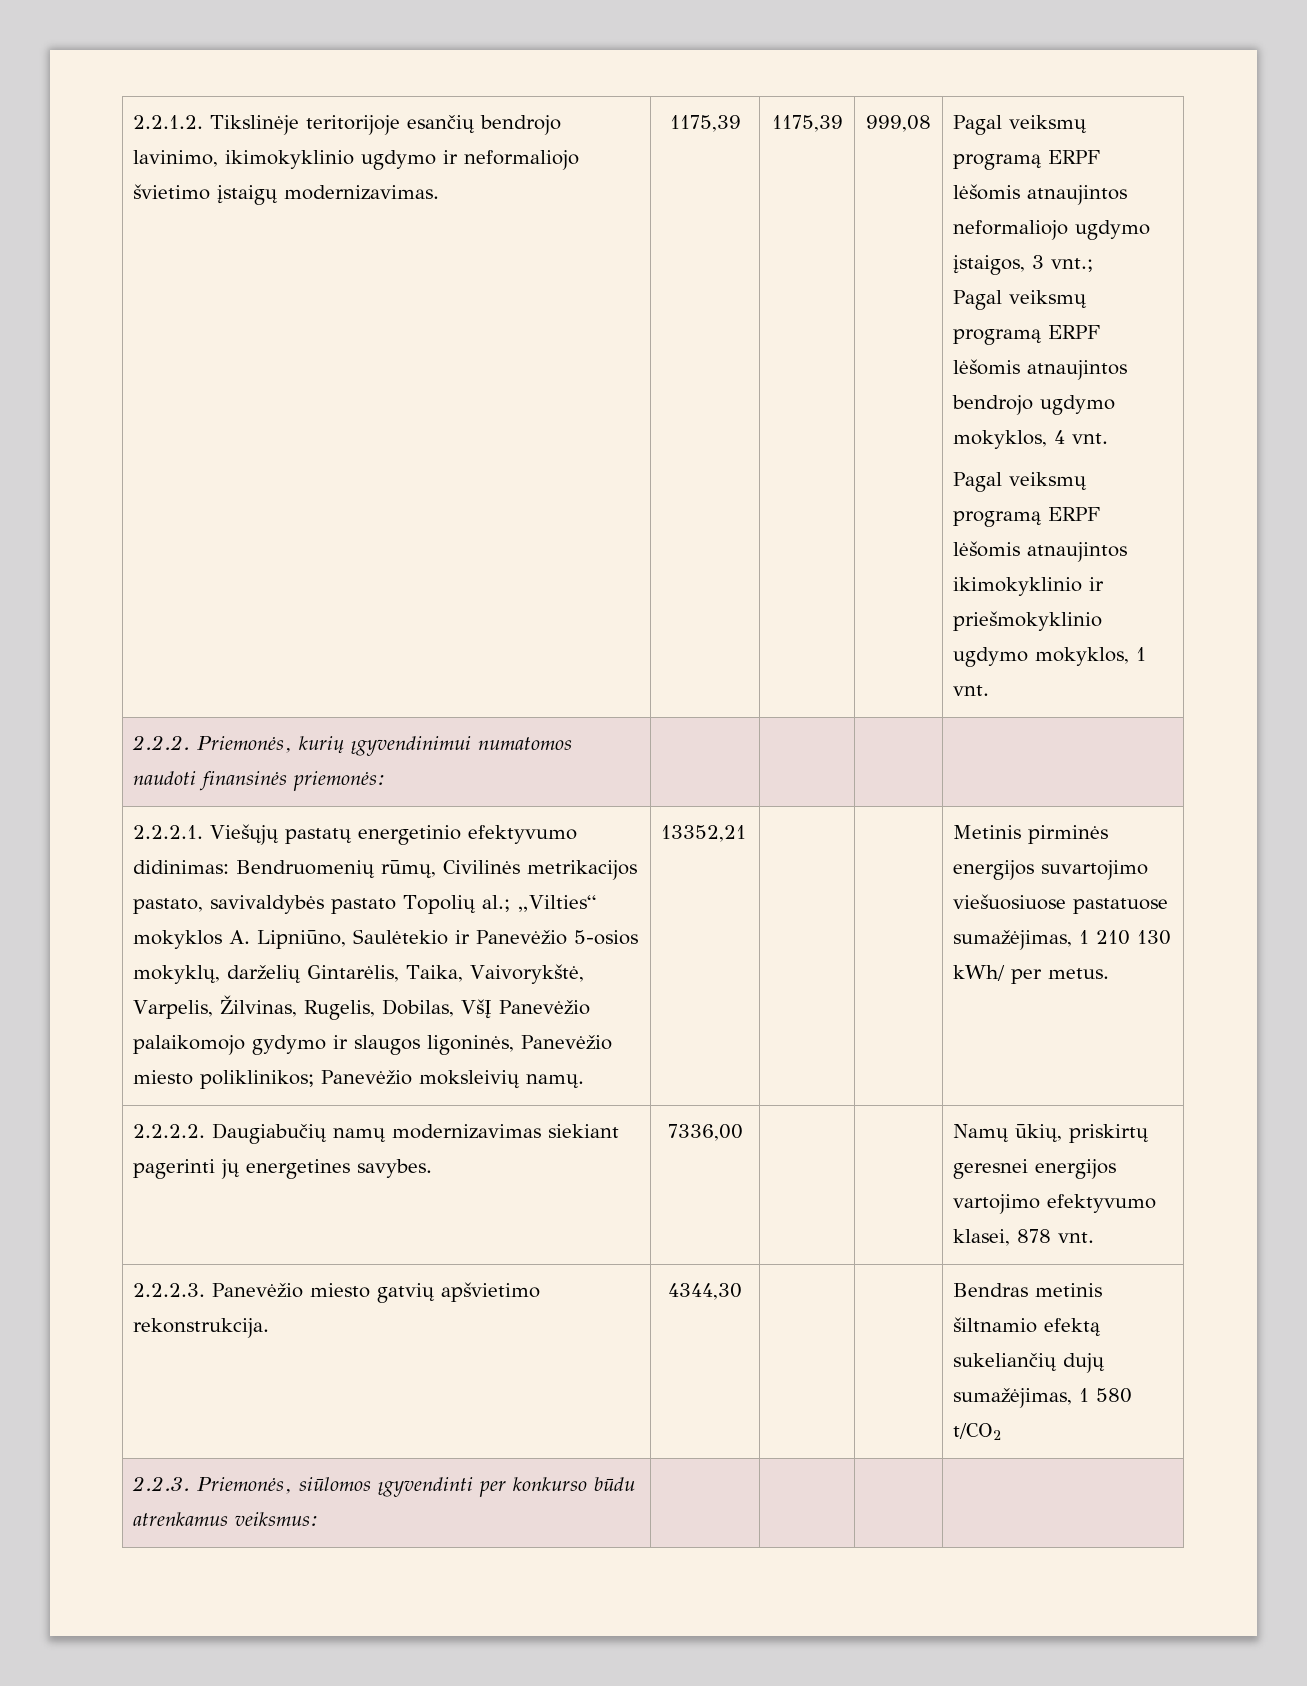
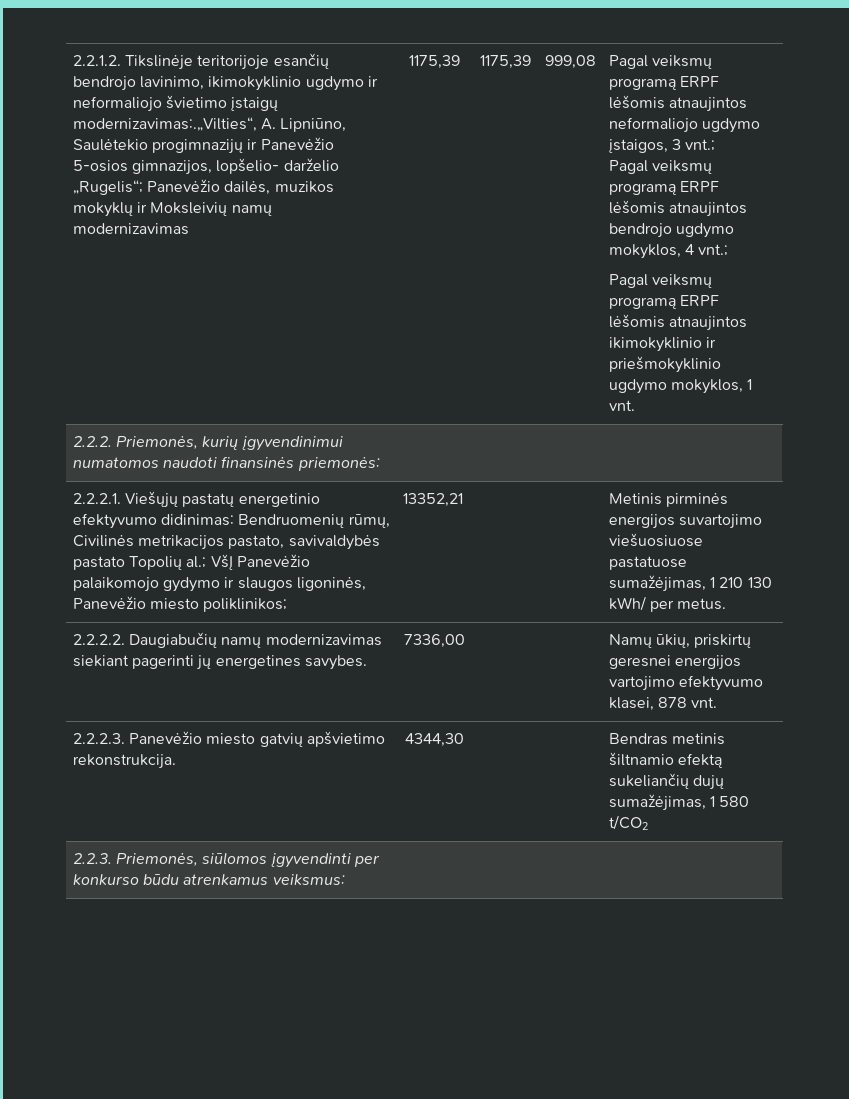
[284,185,440,200] modernizavimas. -> [72,117,347,132] [72,137,334,154] [72,158,339,175] [72,179,334,195] [72,202,272,217] [72,223,189,235] modernizavimas:.„Vilties“, A. Lipniūno, Saulėtekio progimnazijų ir Panevėžio 5-osios gimnazijos, lopšelio- darželio „Rugelis“; Panevėžio dailės, muzikos mokyklų ir Moksleivių namų modernizavimas
[1072,433,1109,444] vnt. -> [698,244,729,256] vnt.;
[517,895,597,912] [133,929,639,949] [133,964,585,984] [133,995,455,1020] „Vilties“ mokyklos A. Lipniūno, Saulėtekio ir Panevėžio 5-osios mokyklų, darželių Gintarėlis, Taika, Vaivorykštė, Varpelis, Žilvinas, Rugelis, Dobilas, -> (207, 562) none
[321,1070,585,1088] Panevėžio moksleivių namų. -> (288, 605) none

